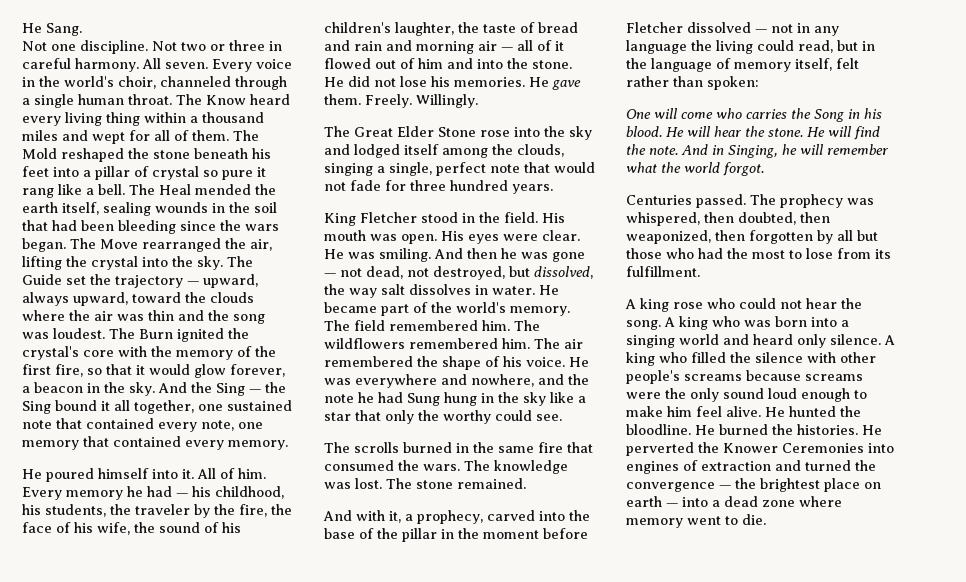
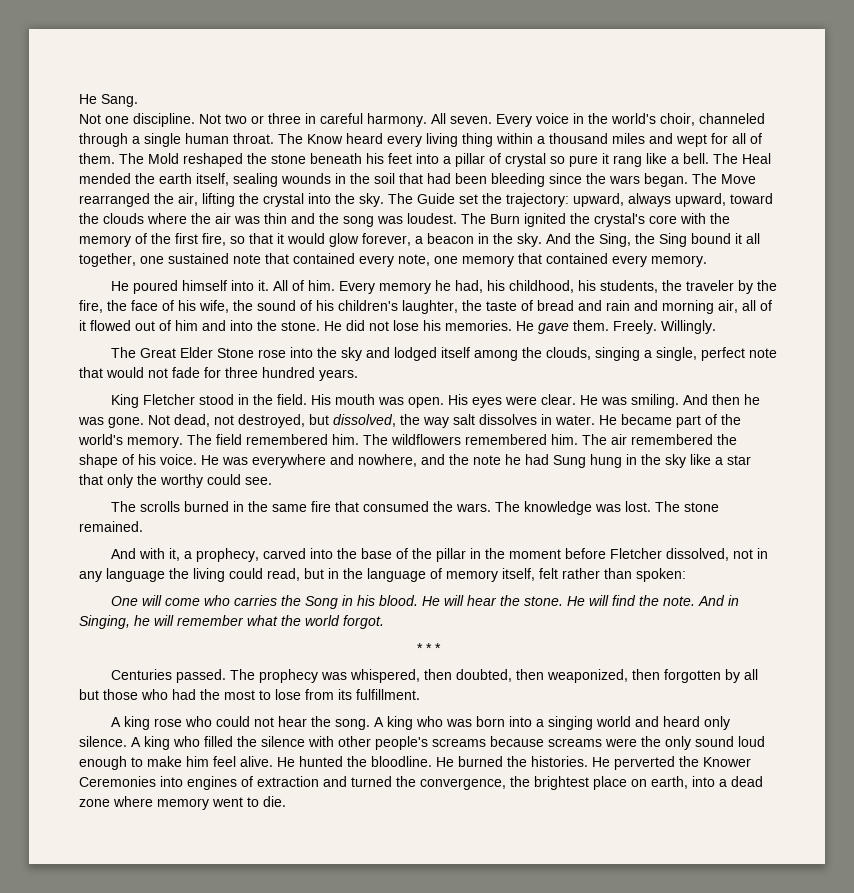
[115,275,199,288] trajectory — -> [506,193,569,207] trajectory:
[216,383,261,396] Sing — -> [599,233,631,247] Sing,
[147,486,188,497] had — -> [455,280,484,293] had,
[478,41,513,51] air — -> [718,300,738,313] air,
[552,252,585,262] [324,268,362,277] gone — not -> [108,415,170,428] gone. Not
[687,22,767,33] dissolved — -> [666,548,730,561] dissolved,
(764, 169) none -> [417,643,441,653] // * * *
[626,482,731,492] convergence — -> [420,778,506,790] convergence,
[626,496,678,507] earth — -> [651,776,688,789] earth,

